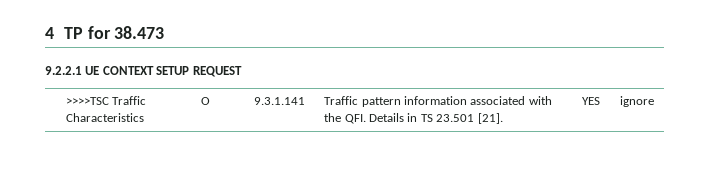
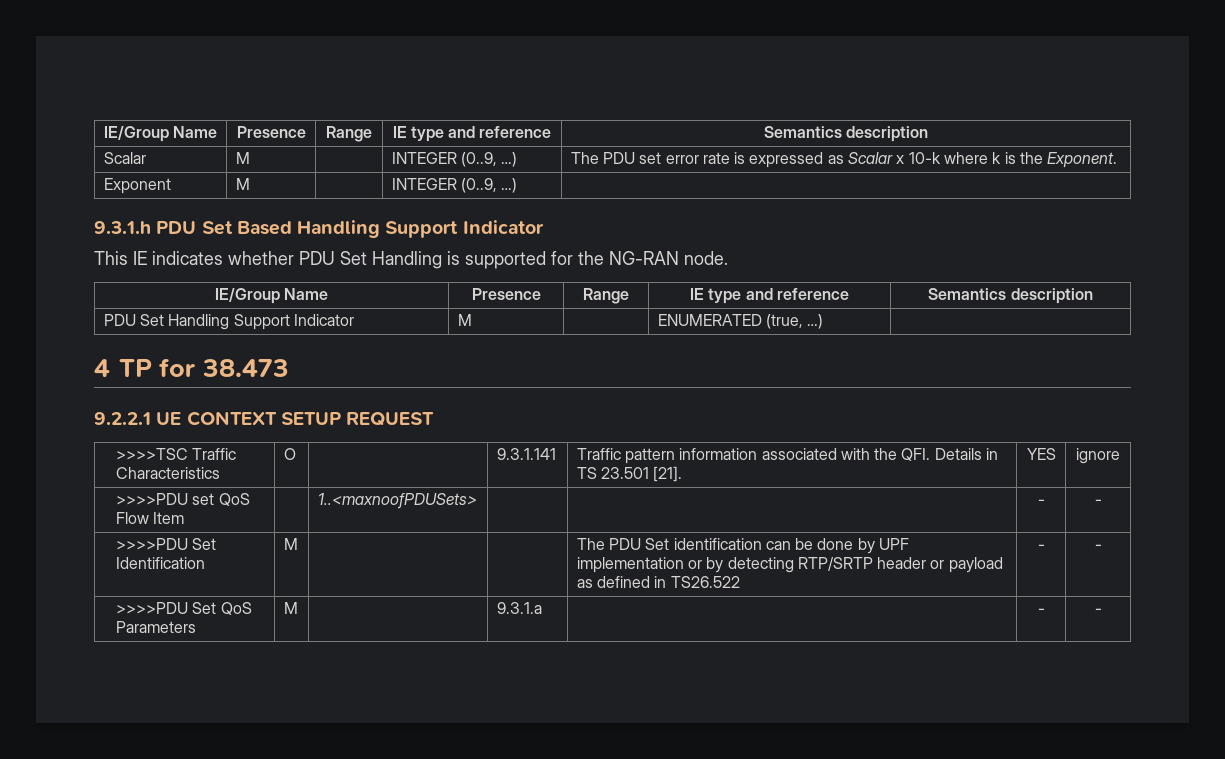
(45, 33) none -> [103,126,218,142] [236,126,306,138] [326,126,372,142] [392,126,552,142] [763,126,929,142] [103,152,146,164] [235,152,250,164] [391,152,518,167] [570,152,1118,168] [103,178,171,194] [235,178,250,190] [391,178,518,193] [94,220,544,238] [94,251,728,269] [214,288,329,304] [471,288,541,300] [583,288,629,304] [690,288,849,304] [928,288,1093,304] [103,314,354,330] [457,314,472,326] [657,314,824,329] IE/Group Name | Presence | Range | IE type and reference | Semantics description // Scalar | M | | INTEGER (0..9, …) | The PDU set error rate is expressed as Scalar x 10-k where k is the Exponent. // Exponent | M | | INTEGER (0..9, …) | // 9.3.1.h PDU Set Based Handling Support Indicator // This IE indicates whether PDU Set Handling is supported for the NG-RAN node. // IE/Group Name | Presence | Range | IE type and reference | Semantics description // PDU Set Handling Support Indicator | M | | ENUMERATED (true, …) | //
(654, 101) none -> [116,493,250,506] [116,512,185,524] [317,493,477,509] [1037,499,1045,505] [1094,499,1102,505] [116,538,217,550] [116,557,206,569] [283,538,298,550] [576,538,910,554] [576,557,1003,573] [576,576,740,588] [1037,544,1045,550] [1094,544,1102,550] [116,602,252,615] [116,621,197,633] [283,602,298,614] [496,602,542,614] [1037,608,1045,614] [1094,608,1102,614] // >>>>PDU set QoS Flow Item | | 1..<maxnoofPDUSets> | | | - | - // >>>>PDU Set Identification | M | | | The PDU Set identification can be done by UPF implementation or by detecting RTP/SRTP header or payload as defined in TS26.522 | - | - // >>>>PDU Set QoS Parameters | M | | 9.3.1.a | | - | -

